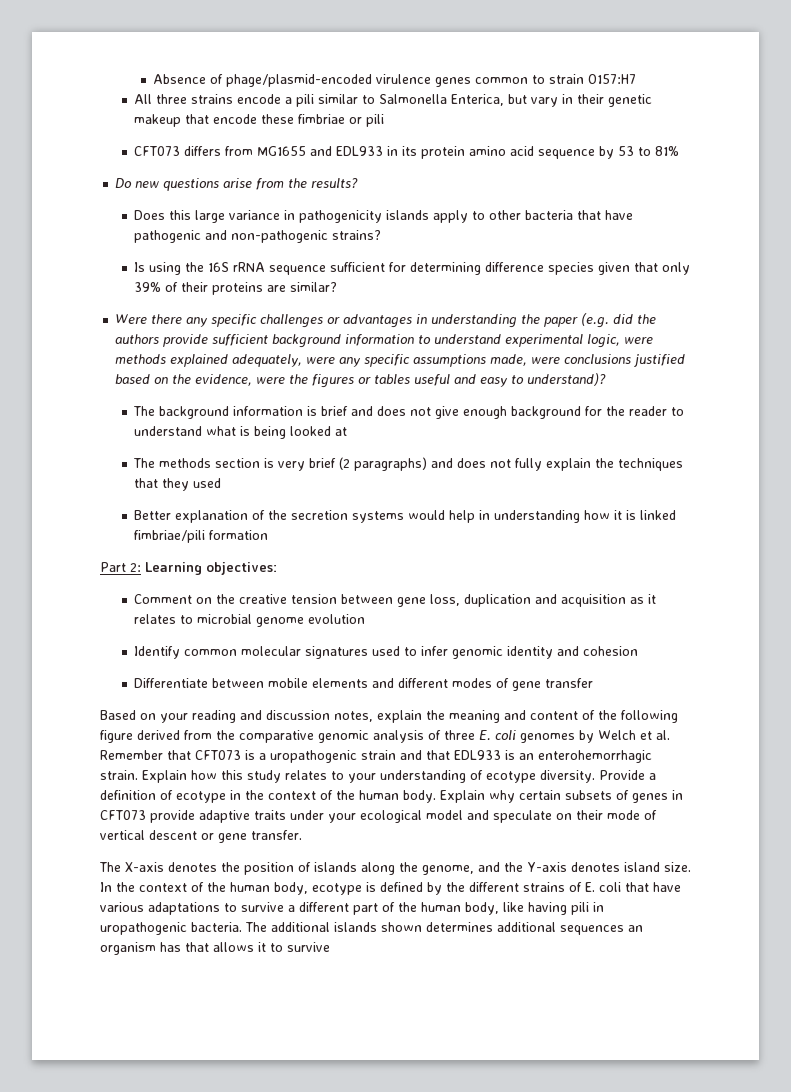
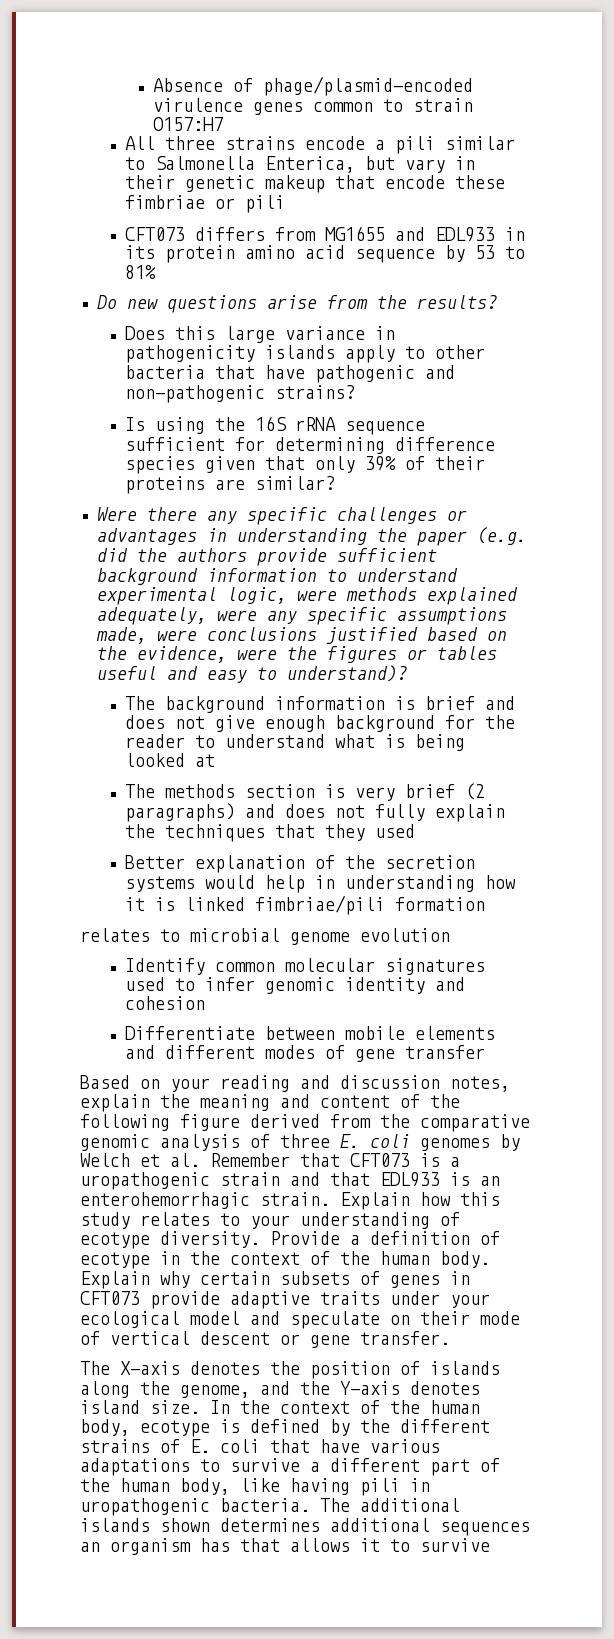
[100,562,277,575] [134,594,657,607] Part 2: Learning objectives: // Comment on the creative tension between gene loss, duplication and acquisition as it -> (485, 904) none

